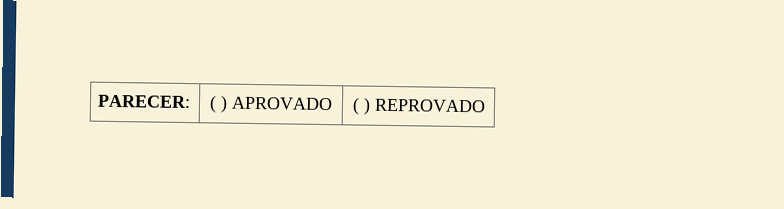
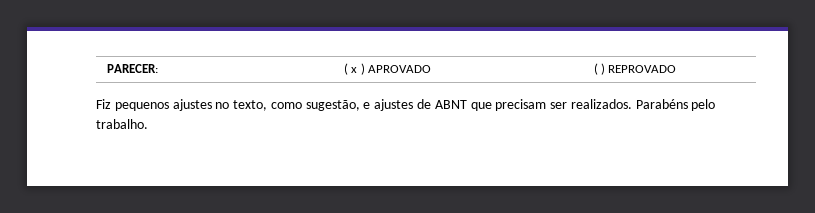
(217, 104) none -> [351,67,358,73] x
(486, 105) none -> [96,99,716,111] [96,119,148,129] // Fiz pequenos ajustes no texto, como sugestão, e ajustes de ABNT que precisam ser realizados. Parabéns pelo trabalho.

